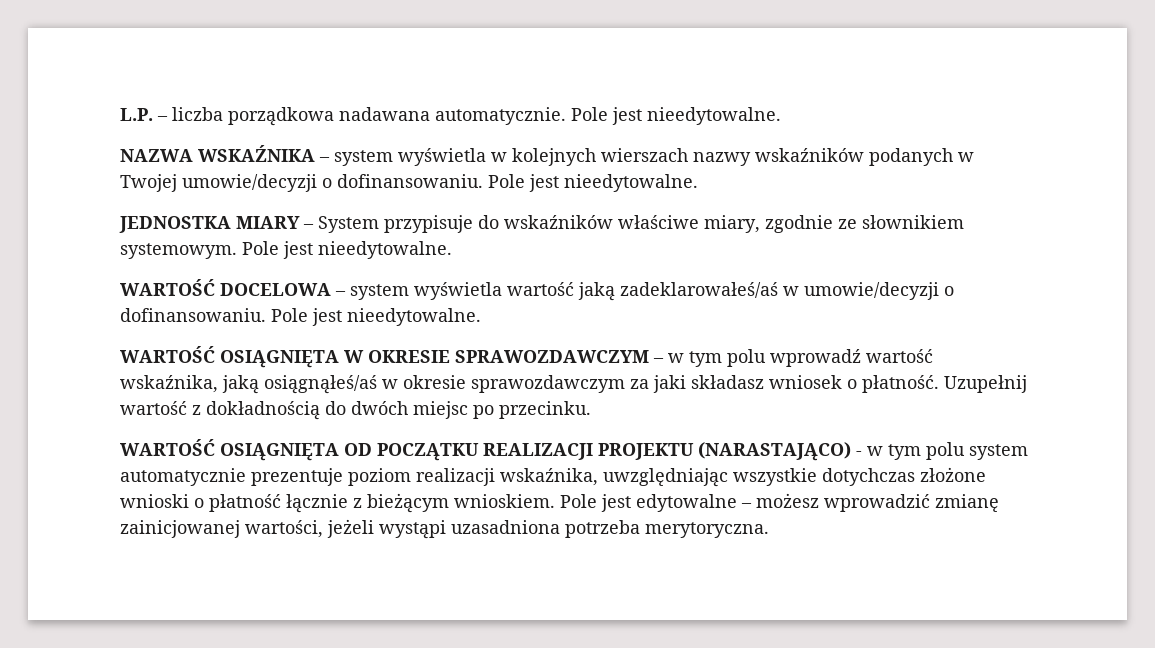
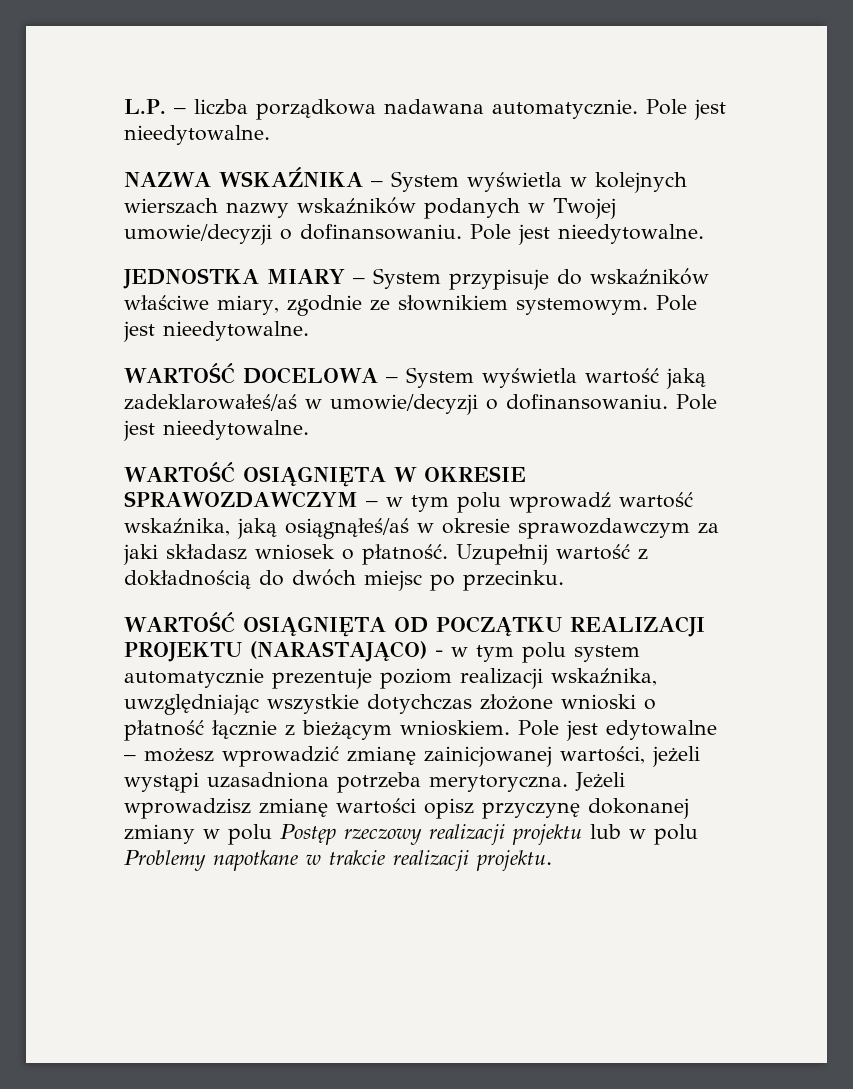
[334,150,393,166] system -> [390,171,459,192] System
[350,284,409,300] system -> [405,367,474,388] System
(769, 530) none -> [575,772,625,791] [124,798,689,819] [124,824,698,845] [124,850,552,871] Jeżeli wprowadzisz zmianę wartości opisz przyczynę dokonanej zmiany w polu Postęp rzeczowy realizacji projektu lub w polu Problemy napotkane w trakcie realizacji projektu.

